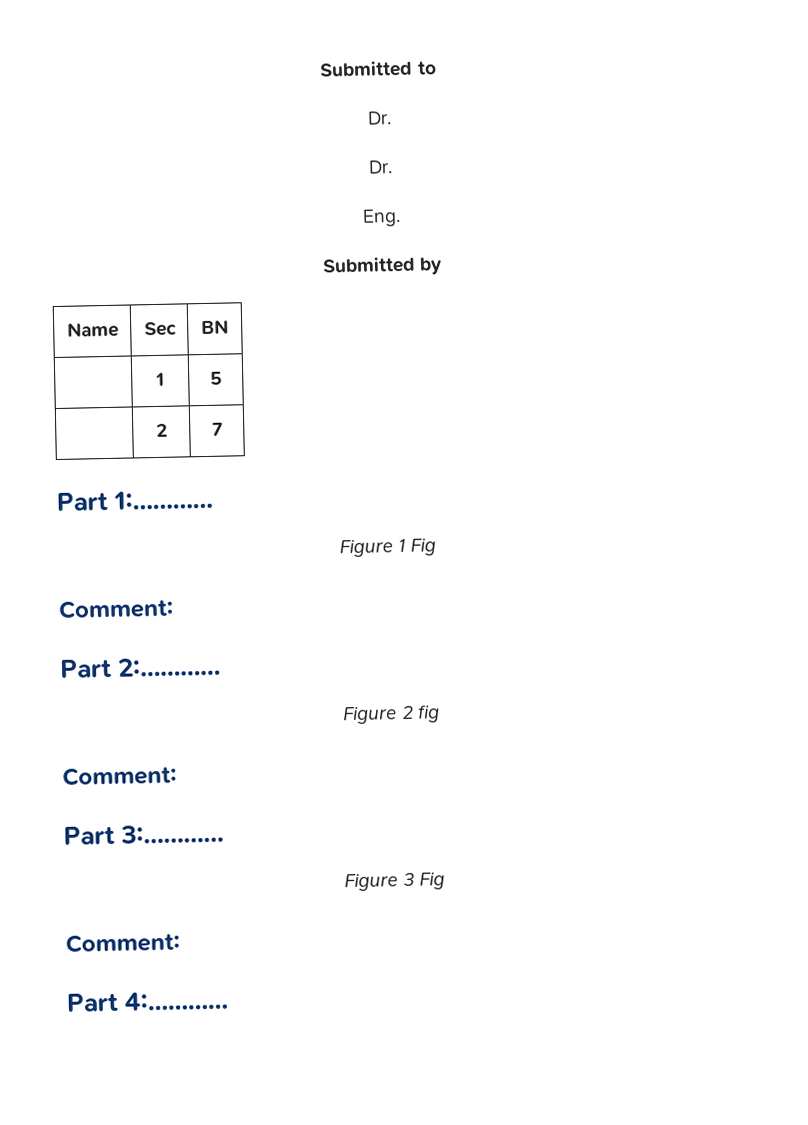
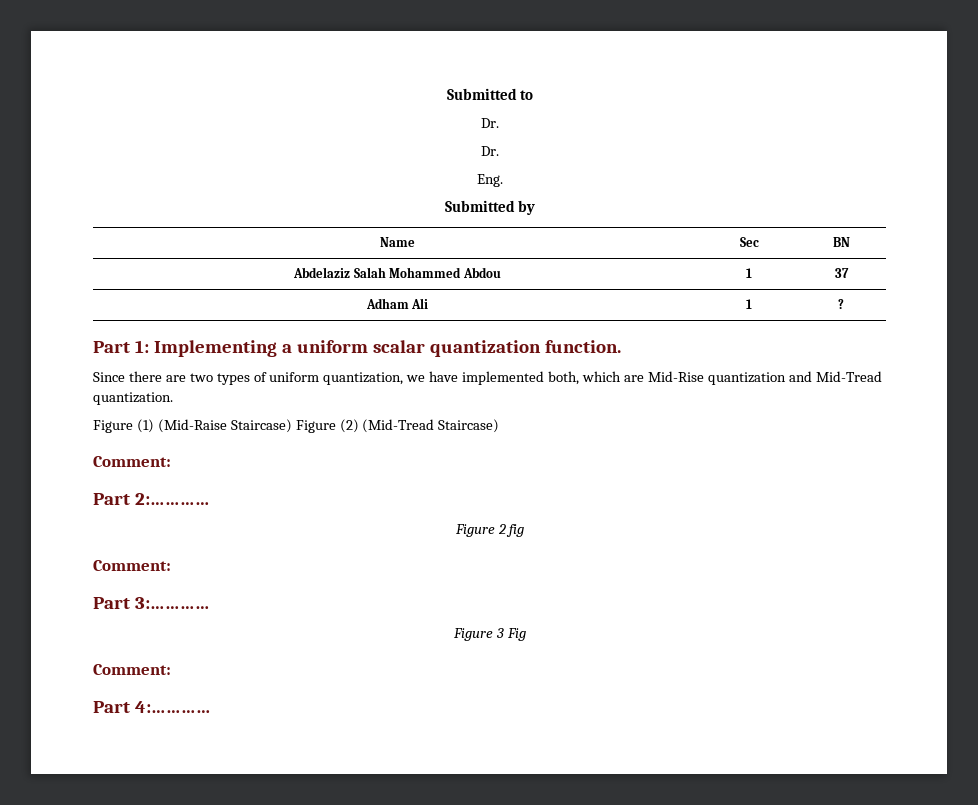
[155,372,165,386] [210,371,222,385] [155,423,168,438] [211,422,223,436] [56,489,214,512] [339,538,436,558] | 1 | 5 // | 2 | 7 // Part 1:………… // Figure 1 Fig -> [293,267,501,278] [746,268,752,278] [834,268,849,278] [365,298,429,309] [746,299,752,309] [838,299,844,309] [93,340,621,357] [93,371,882,385] [93,392,173,405] [93,419,500,433] Abdelaziz Salah Mohammed Abdou | 1 | 37 // Adham Ali | 1 | ? // Part 1: Implementing a uniform scalar quantization function. // Since there are two types of uniform quantization, we have implemented both, which are Mid-Rise quantization and Mid-Tread quantization. // Figure (1) (Mid-Raise Staircase) Figure (2) (Mid-Tread Staircase)

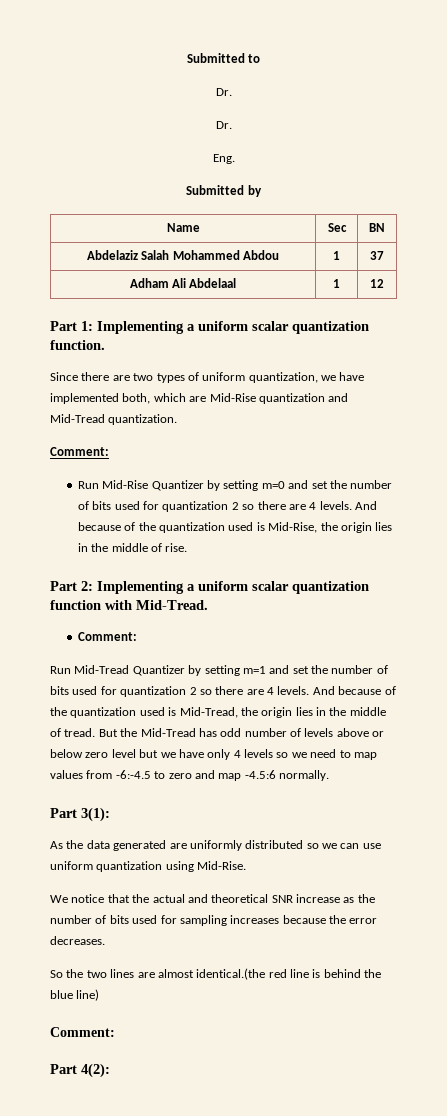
[746,299,752,309] [838,299,844,309] | 1 | ? -> [189,278,237,288] [333,279,340,288] [370,279,384,288] Abdelaal | 1 | 12
[93,419,500,433] [93,456,171,467] [93,493,210,505] [454,524,525,537] [93,560,171,571] [93,597,210,609] [453,628,526,641] [93,664,171,675] [93,701,211,713] Figure (1) (Mid-Raise Staircase) Figure (2) (Mid-Tread Staircase) // Comment: // Part 2:………… // Figure 2 fig // Comment: // Part 3:………… // Figure 3 Fig // Comment: // Part 4:………… -> [50,447,109,456] [77,480,393,491] [77,501,378,512] [77,522,393,533] [77,543,188,552] [50,581,369,594] [50,600,208,610] [77,632,137,641] [50,665,388,676] [50,686,396,697] [50,707,386,718] [50,728,385,737] [50,749,377,760] [50,770,329,781] [50,807,110,822] [50,840,381,851] [50,861,247,872] [50,894,375,903] [50,915,378,926] [50,936,105,945] [50,968,382,980] [50,989,100,1001] [50,1027,115,1037] [50,1063,110,1078] Comment: // Run Mid-Rise Quantizer by setting m=0 and set the number of bits used for quantization 2 so there are 4 levels. And because of the quantization used is Mid-Rise, the origin lies in the middle of rise. // Part 2: Implementing a uniform scalar quantization function with Mid-Tread. // Comment: // Run Mid-Tread Quantizer by setting m=1 and set the number of bits used for quantization 2 so there are 4 levels. And because of the quantization used is Mid-Tread, the origin lies in the middle of tread. But the Mid-Tread has odd number of levels above or below zero level but we have only 4 levels so we need to map values from -6:-4.5 to zero and map -4.5:6 normally. // Part 3(1): // As the data generated are uniformly distributed so we can use uniform quantization using Mid-Rise. // We notice that the actual and theoretical SNR increase as the number of bits used for sampling increases because the error decreases. // So the two lines are almost identical.(the red line is behind the blue line) // Comment: // Part 4(2):

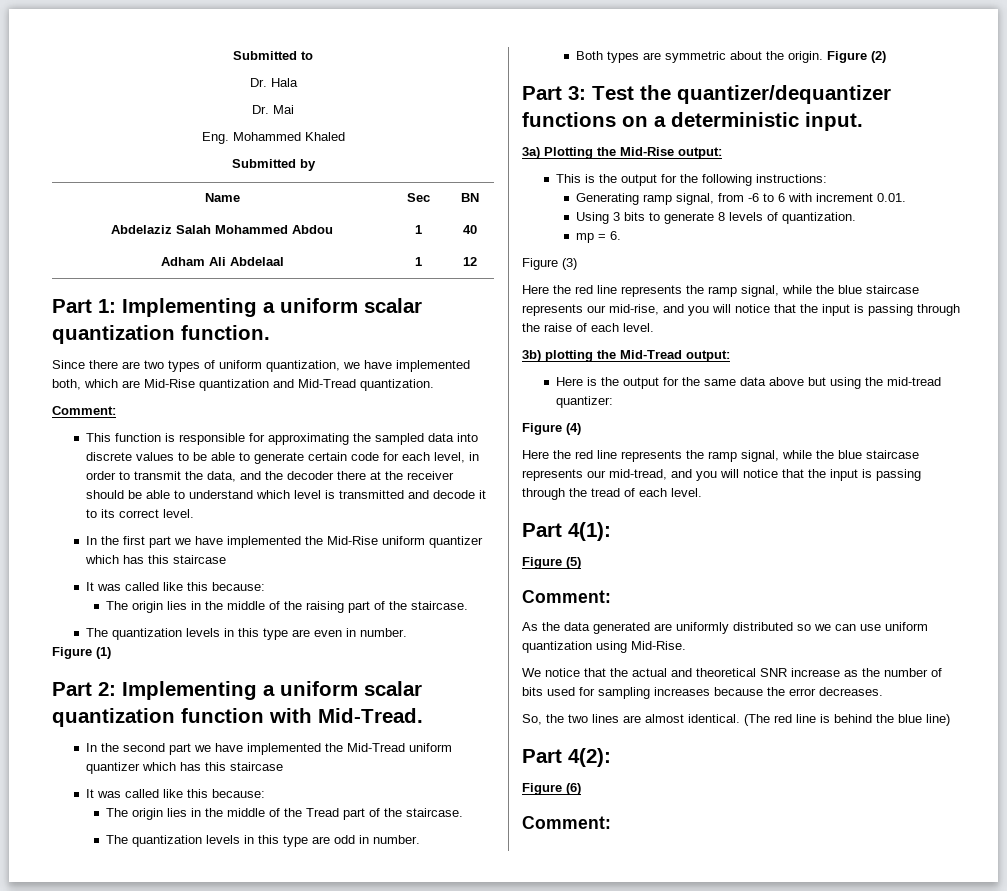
[215,121,232,129] // Dr. -> [270,78,298,87] [252,105,294,114] Hala // Dr. Mai
(235, 159) none -> [232,132,345,141] Mohammed Khaled
[370,251,384,260] 37 -> [462,225,477,234] 40
[77,480,393,491] [77,501,378,512] [77,522,393,533] [77,543,188,552] Run Mid-Rise Quantizer by setting m=0 and set the number of bits used for quantization 2 so there are 4 levels. And because of the quantization used is Mid-Rise, the origin lies in the middle of rise. -> [85,433,478,445] [85,452,479,464] [85,471,454,482] [85,490,486,499] [85,509,194,518] [85,536,483,548] [84,555,226,564] [85,582,265,591] [105,601,468,613] [85,628,407,640] [52,647,111,659] This function is responsible for approximating the sampled data into discrete values to be able to generate certain code for each level, in order to transmit the data, and the decoder there at the receiver should be able to understand which level is transmitted and decode it to its correct level. // In the first part we have implemented the Mid-Rise uniform quantizer which has this staircase // It was called like this because: // The origin lies in the middle of the raising part of the staircase. // The quantization levels in this type are even in number. // Figure (1)
[77,632,137,641] [50,665,388,676] [50,686,396,697] [50,707,386,718] [50,728,385,737] [50,749,377,760] [50,770,329,781] [50,807,110,822] Comment: // Run Mid-Tread Quantizer by setting m=1 and set the number of bits used for quantization 2 so there are 4 levels. And because of the quantization used is Mid-Tread, the origin lies in the middle of tread. But the Mid-Tread has odd number of levels above or below zero level but we have only 4 levels so we need to map values from -6:-4.5 to zero and map -4.5:6 normally. // Part 3(1): -> [85,743,452,755] [85,762,283,774] [85,789,265,798] [105,808,463,820] [105,835,420,847] [575,51,886,63] [522,85,891,104] [522,112,863,131] [522,147,722,159] [555,174,827,186] [575,193,906,205] [575,212,856,224] [575,231,621,243] [522,258,577,270] [522,285,919,297] [522,304,960,316] [522,323,654,332] [522,350,730,362] [555,377,941,389] [555,396,613,408] [522,423,581,435] [522,450,919,462] [522,469,921,481] [522,488,702,500] [522,522,611,541] [522,557,581,569] [522,590,611,603] In the second part we have implemented the Mid-Tread uniform quantizer which has this staircase // It was called like this because: // The origin lies in the middle of the Tread part of the staircase. // The quantization levels in this type are odd in number. // Both types are symmetric about the origin. Figure (2) // Part 3: Test the quantizer/dequantizer functions on a deterministic input. // 3a) Plotting the Mid-Rise output: // This is the output for the following instructions: // Generating ramp signal, from -6 to 6 with increment 0.01. // Using 3 bits to generate 8 levels of quantization. // mp = 6. // Figure (3) // Here the red line represents the ramp signal, while the blue staircase represents our mid-rise, and you will notice that the input is passing through the raise of each level. // 3b) plotting the Mid-Tread output: // Here is the output for the same data above but using the mid-tread quantizer: // Figure (4) // Here the red line represents the ramp signal, while the blue staircase represents our mid-tread, and you will notice that the input is passing through the tread of each level. // Part 4(1): // Figure (5) // Comment:
[50,970,63,978] So -> [522,714,542,725] So,
[196,968,266,980] identical.(the -> [688,714,770,726] identical. (The
[50,1027,115,1037] // Comment: -> (950, 720) none
(110, 1070) none -> [522,783,581,795] [522,816,611,829] // Figure (6) // Comment:

